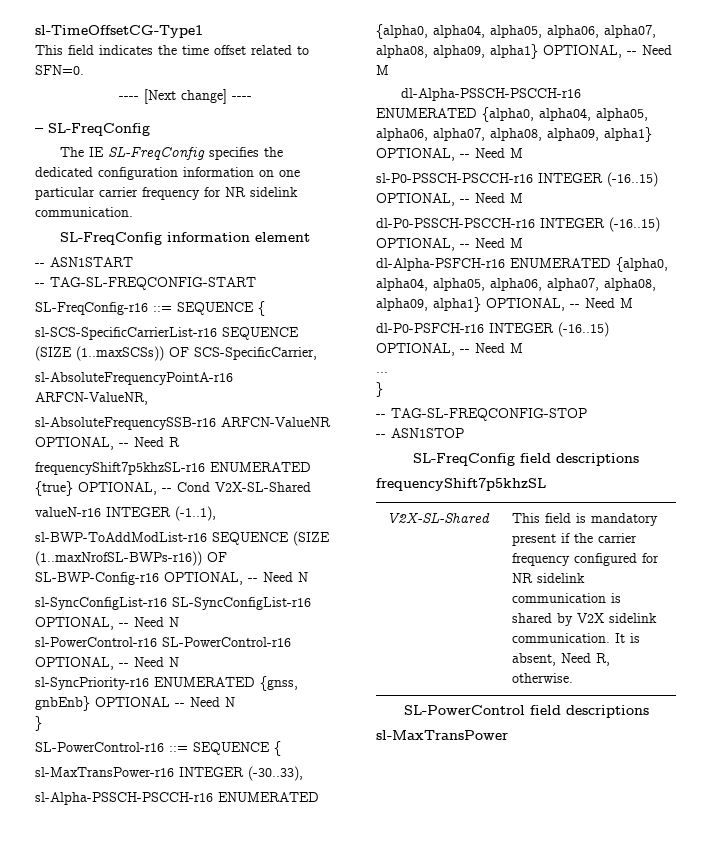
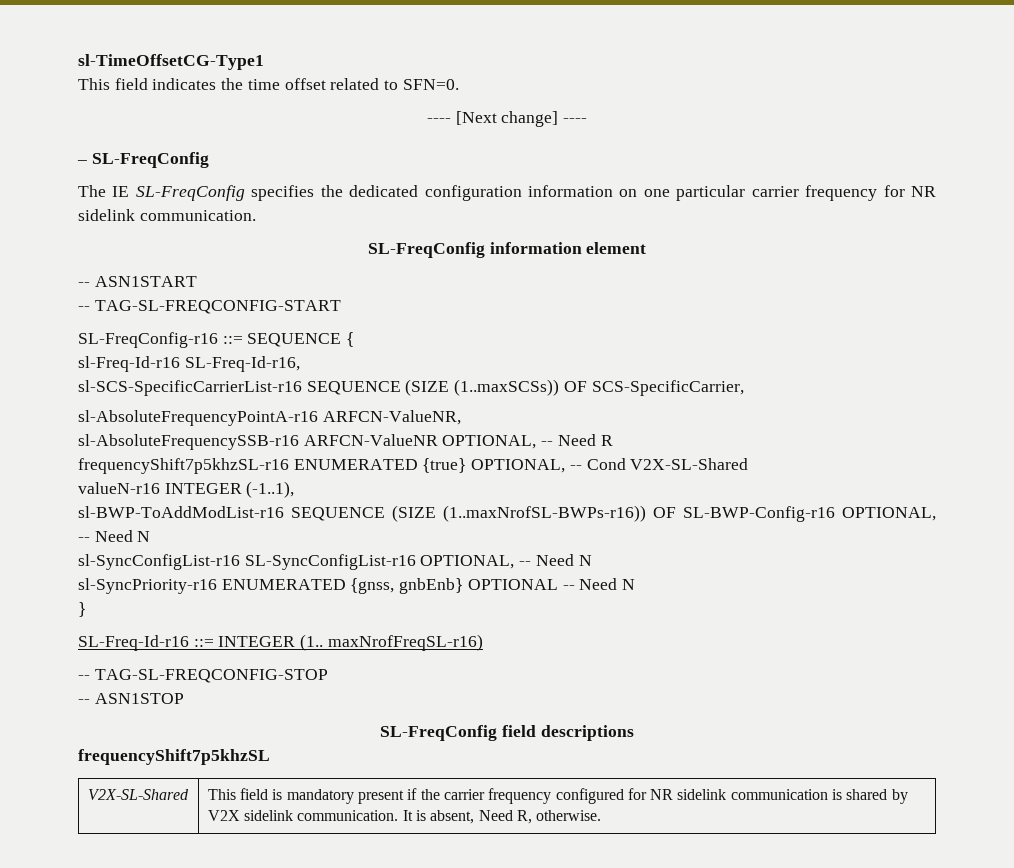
(265, 308) none -> [78,356,300,372] // sl-Freq-Id-r16 SL-Freq-Id-r16,
[35,637,291,647] [35,657,179,670] // sl-PowerControl-r16 SL-PowerControl-r16 OPTIONAL, -- Need N -> (592, 560) none
[35,741,281,756] [35,766,303,781] [35,792,319,805] [376,24,656,39] [376,44,672,59] [376,65,389,75] [401,88,582,101] [376,107,648,122] [376,127,652,142] [376,148,523,161] [376,172,658,187] [376,193,523,206] [376,217,660,232] [376,238,523,251] [376,257,668,272] [376,278,656,291] [376,297,633,312] [376,322,609,337] [376,343,523,356] [376,372,388,373] [376,382,383,397] SL-PowerControl-r16 ::= SEQUENCE { // sl-MaxTransPower-r16 INTEGER (-30..33), // sl-Alpha-PSSCH-PSCCH-r16 ENUMERATED {alpha0, alpha04, alpha05, alpha06, alpha07, alpha08, alpha09, alpha1} OPTIONAL, -- Need M // dl-Alpha-PSSCH-PSCCH-r16 ENUMERATED {alpha0, alpha04, alpha05, alpha06, alpha07, alpha08, alpha09, alpha1} OPTIONAL, -- Need M // sl-P0-PSSCH-PSCCH-r16 INTEGER (-16..15) OPTIONAL, -- Need M // dl-P0-PSSCH-PSCCH-r16 INTEGER (-16..15) OPTIONAL, -- Need M // dl-Alpha-PSFCH-r16 ENUMERATED {alpha0, alpha04, alpha05, alpha06, alpha07, alpha08, alpha09, alpha1} OPTIONAL, -- Need M // dl-P0-PSFCH-r16 INTEGER (-16..15) OPTIONAL, -- Need M // ... // } -> [78,634,483,651] SL-Freq-Id-r16 ::= INTEGER (1.. maxNrofFreqSL-r16)
[403,705,649,718] [376,730,508,740] // SL-PowerControl field descriptions // sl-MaxTransPower -> (602, 815) none

